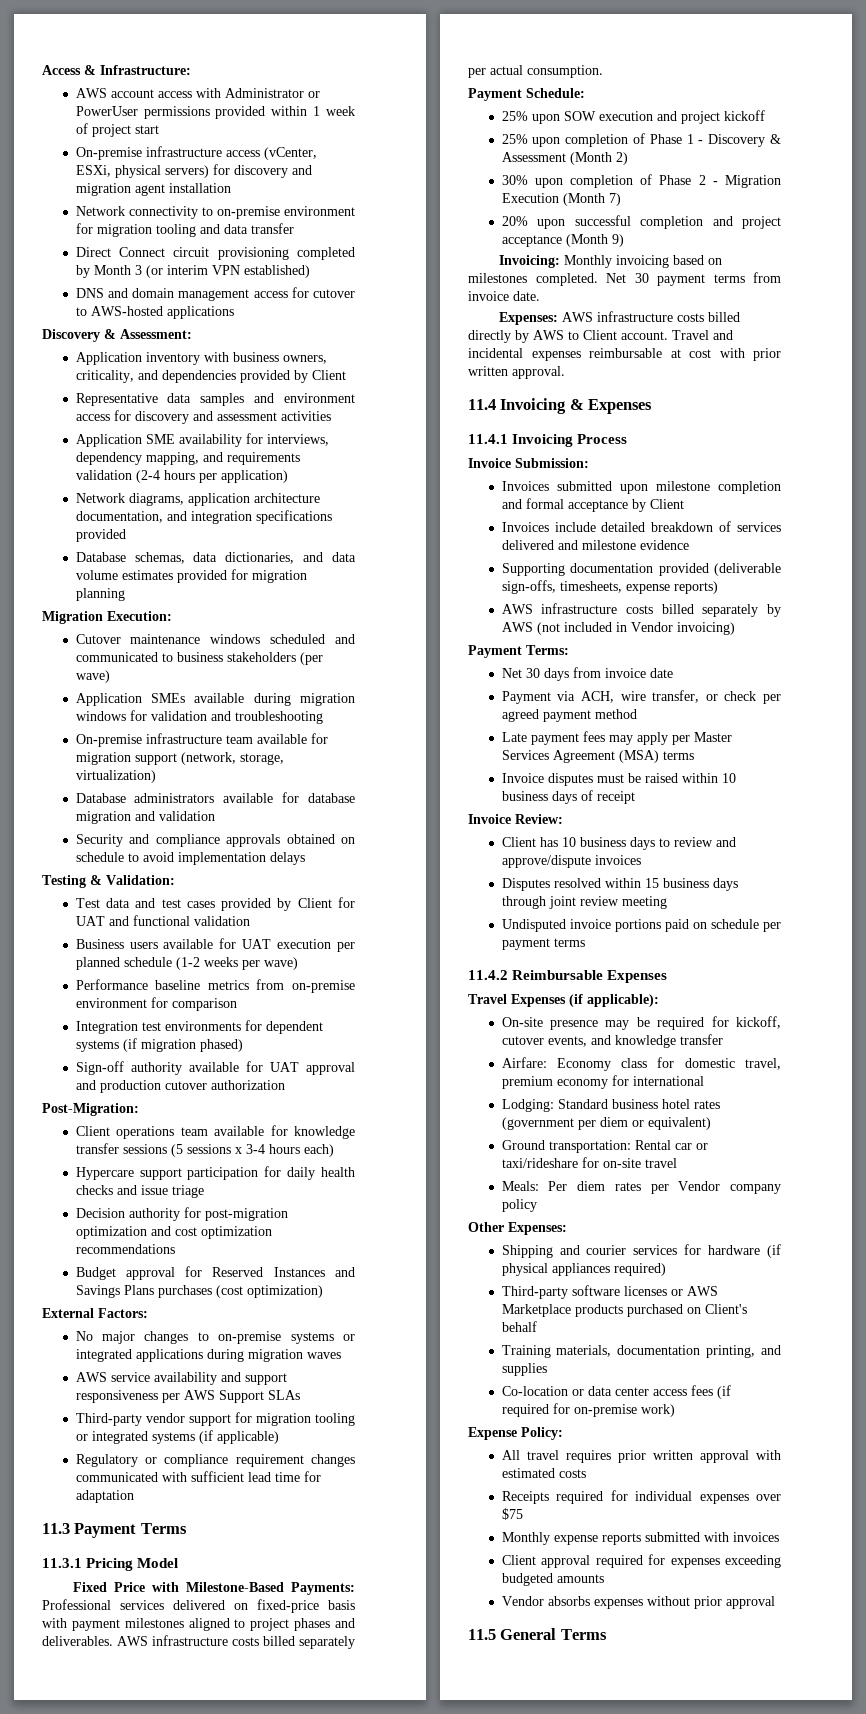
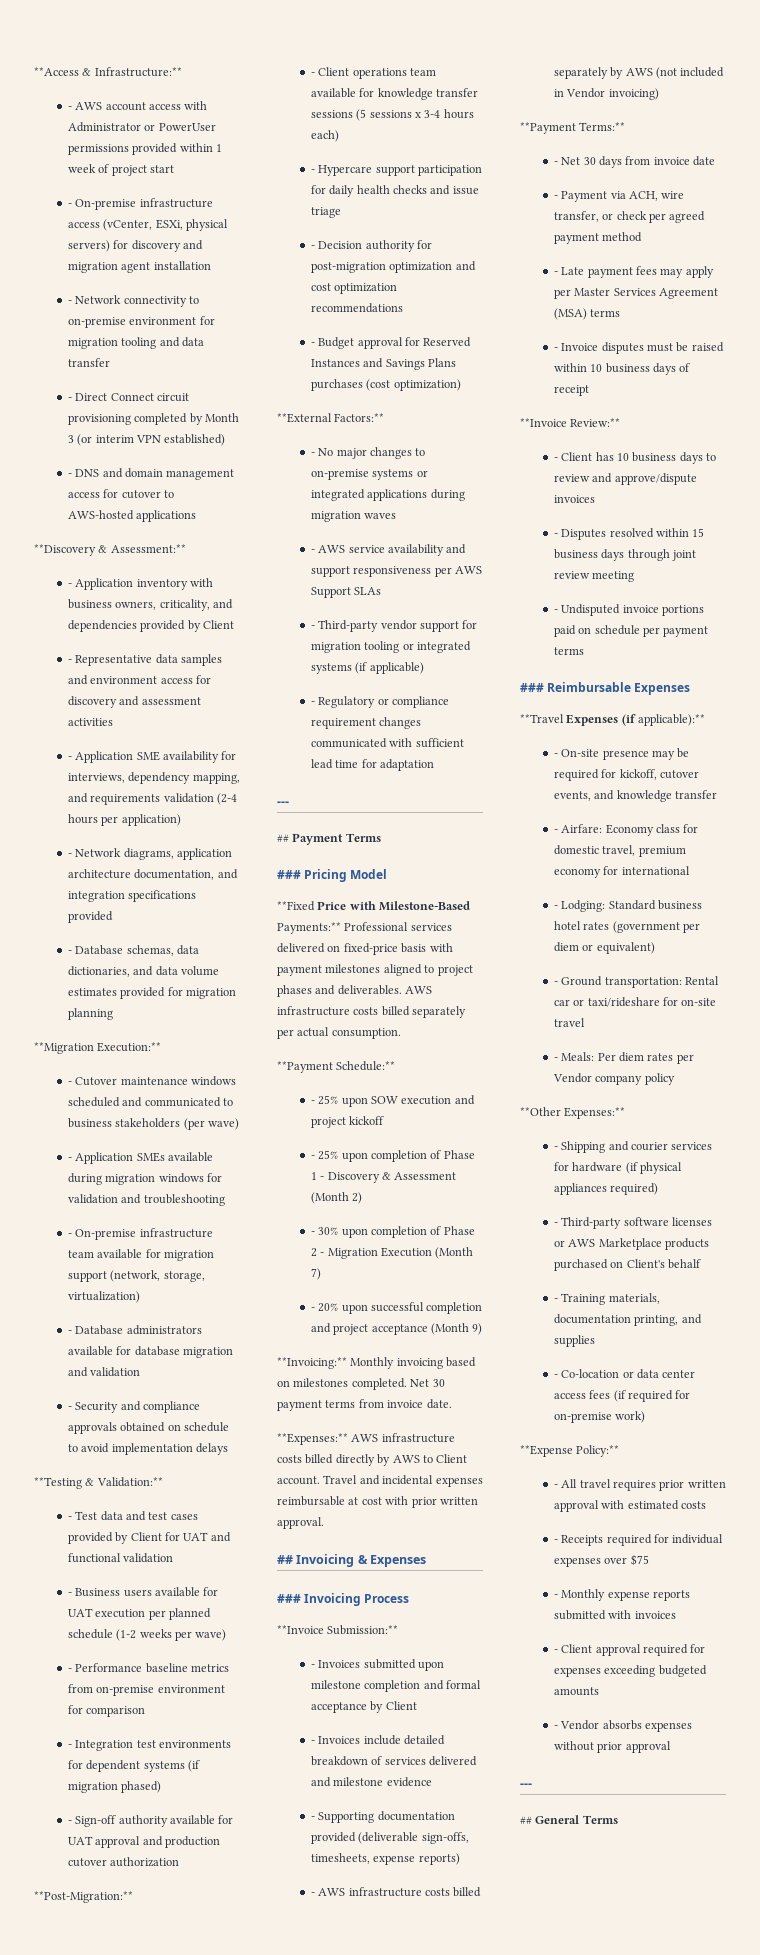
[42,65,191,75] Access & Infrastructure: // -> [34,67,182,77] [67,106,72,110] **Access & Infrastructure:** // -
(159, 129) none -> [67,203,72,207] -
(231, 188) none -> [67,300,72,304] -
(294, 228) none -> [67,397,72,401] -
(310, 271) none -> [67,473,72,477] -
[42,329,192,342] Discovery & Assessment: // -> [34,544,186,556] [67,583,72,587] **Discovery & Assessment:** // -
(346, 375) none -> [67,659,72,663] -
(331, 416) none -> [67,756,72,760] -
(288, 476) none -> [67,853,72,857] -
(126, 535) none -> [67,950,72,954] -
[42,611,172,624] Migration Execution: // -> [34,1042,162,1054] [67,1081,72,1085] **Migration Execution:** // -
(110, 676) none -> [67,1157,72,1161] -
(323, 717) none -> [67,1233,72,1237] -
(156, 776) none -> [67,1330,72,1334] -
(215, 816) none -> [67,1406,72,1410] -
[42,875,175,888] Testing & Validation: // -> [34,1477,163,1489] [67,1516,72,1520] **Testing & Validation:** // -
(250, 921) none -> [67,1592,72,1596] -
(298, 963) none -> [67,1668,72,1672] -
(237, 1004) none -> [67,1744,72,1748] -
(243, 1045) none -> [67,1820,72,1824] -
[42,1103,139,1116] Post-Migration: // -> [34,1891,133,1903] [310,72,315,76] **Post-Migration:** // -
(334, 1150) none -> [310,169,315,173] -
(204, 1191) none -> [310,245,315,249] -
(175, 1249) none -> [310,342,315,346] -
[42,1308,148,1318] External Factors: // -> [277,413,385,423] [310,452,315,456] **External Factors:** // -
(341, 1355) none -> [310,549,315,553] -
(300, 1395) none -> [310,625,315,629] -
(279, 1437) none -> [310,701,315,705] -
[42,1523,70,1534] 11.3 -> [277,801,289,806] [277,834,289,842] --- // ##
[42,1558,82,1568] 11.3.1 -> [277,870,301,879] ###
[73,1582,108,1592] Fixed -> [277,901,315,911] **Fixed
[291,1582,355,1595] Payments: -> [277,922,341,934] Payments:**
[468,88,585,101] Payment Schedule: // -> [277,1061,396,1073] [310,1100,315,1104] **Payment Schedule:** // -
(765, 115) none -> [310,1155,315,1159] -
(628, 158) none -> [310,1231,315,1235] -
(621, 199) none -> [310,1307,315,1311] -
[499,255,561,268] Invoicing: -> [277,1357,347,1369] **Invoicing:**
[499,312,559,325] Expenses: -> [277,1433,348,1445] **Expenses:**
[468,399,496,410] 11.4 -> [277,1555,293,1564] ##
[468,434,508,444] 11.4.1 -> [277,1594,301,1603] ###
[468,458,589,468] Invoice Submission: // -> [277,1625,399,1635] [310,1664,315,1668] **Invoice Submission:** // -
(684, 504) none -> [310,1740,315,1744] -
(689, 545) none -> [310,1816,315,1820] -
(718, 587) none -> [310,1892,315,1896] -
[468,645,569,658] Payment Terms: // -> [520,122,626,134] [553,161,558,165] **Payment Terms:** // -
(673, 673) none -> [553,195,558,199] -
(637, 714) none -> [553,271,558,275] -
(694, 755) none -> [553,347,558,351] -
[468,814,563,824] Invoice Review: // -> [520,418,621,427] [553,457,558,461] **Invoice Review:** // -
(641, 860) none -> [553,533,558,537] -
(667, 902) none -> [553,609,558,613] -
[468,970,508,980] 11.4.2 -> [520,683,544,692] ###
[468,994,507,1004] Travel -> [520,714,564,723] **Travel
[587,994,659,1007] applicable): // -> [638,714,706,726] [553,753,558,757] applicable):** // -
(723, 1039) none -> [553,829,558,833] -
(704, 1081) none -> [553,905,558,909] -
(711, 1123) none -> [553,981,558,985] -
(677, 1163) none -> [553,1057,558,1061] -
[468,1222,567,1235] Other Expenses: // -> [520,1107,626,1119] [553,1146,558,1150] **Other Expenses:** // -
(666, 1269) none -> [553,1222,558,1226] -
(537, 1326) none -> [553,1298,558,1302] -
(547, 1369) none -> [553,1374,558,1378] -
[468,1427,563,1440] Expense Policy: // -> [520,1445,620,1457] [553,1484,558,1488] **Expense Policy:** // -
(586, 1473) none -> [553,1539,558,1543] -
(523, 1514) none -> [553,1594,558,1598] -
(779, 1537) none -> [553,1649,558,1653] -
(604, 1578) none -> [553,1725,558,1729] -
[468,1629,496,1640] 11.5 -> [520,1783,532,1788] [520,1816,532,1824] --- // ##

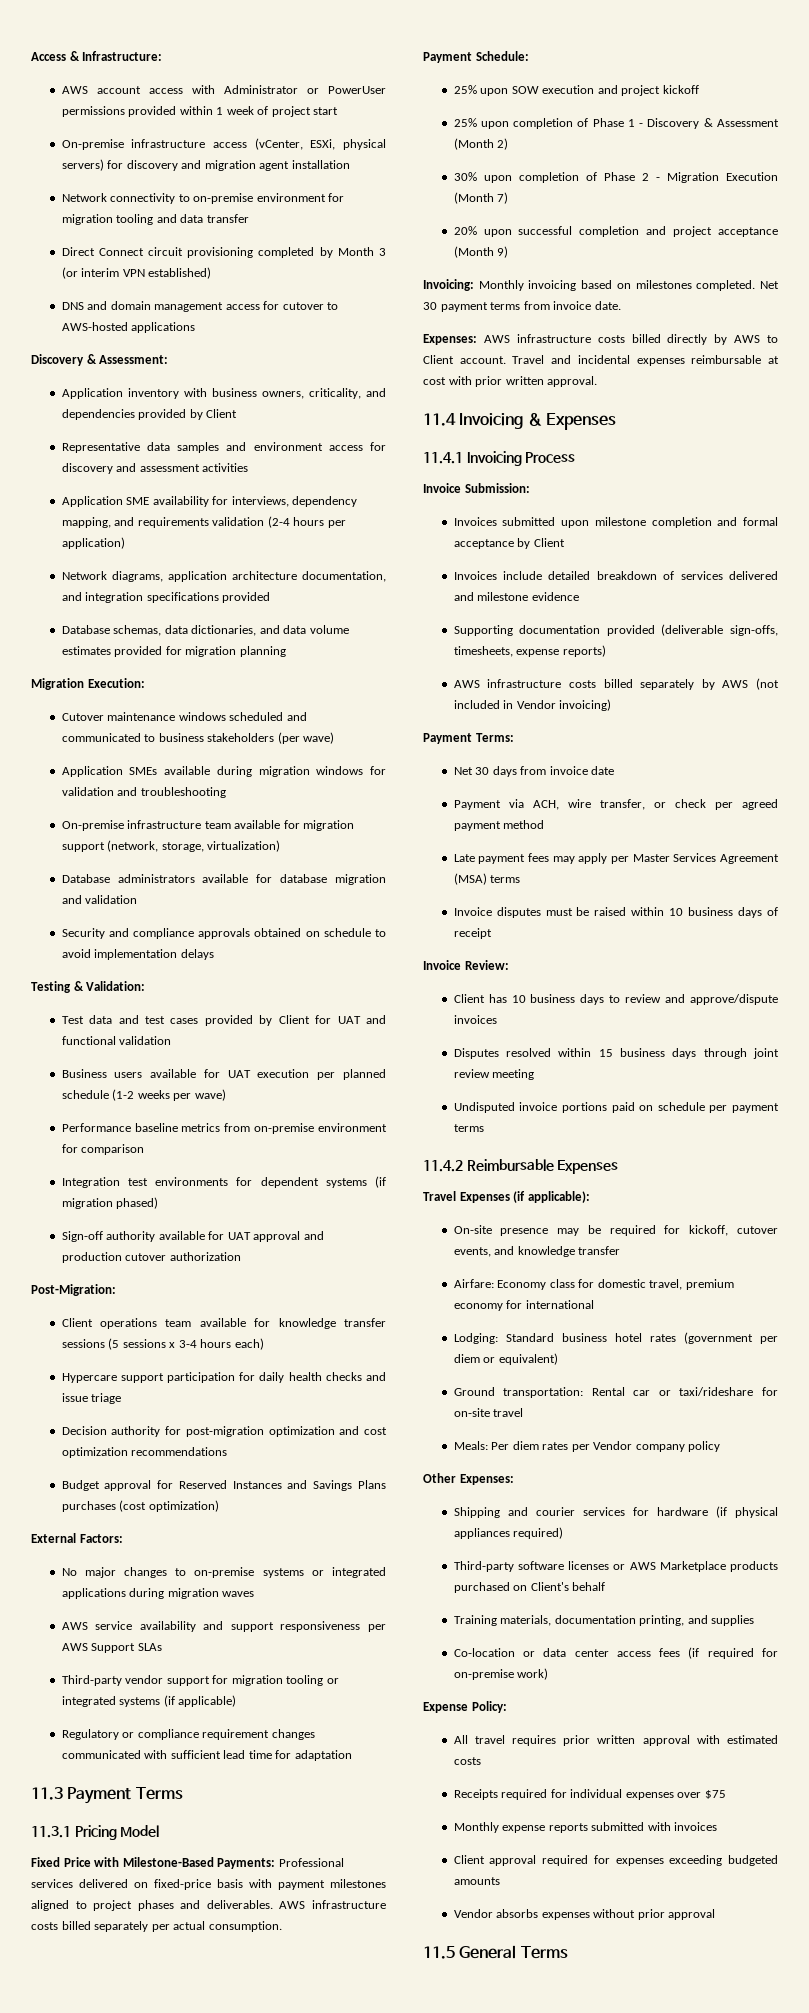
[34,67,182,77] [67,106,72,110] **Access & Infrastructure:** // - -> [31,51,163,61] Access & Infrastructure: //
[67,203,72,207] - -> (339, 111) none
[67,300,72,304] - -> (350, 164) none
[67,397,72,401] - -> (249, 218) none
[67,473,72,477] - -> (212, 273) none
[34,544,186,556] [67,583,72,587] **Discovery & Assessment:** // - -> [31,354,169,366] Discovery & Assessment: //
[67,659,72,663] - -> (238, 413) none
[67,756,72,760] - -> (249, 467) none
[67,853,72,857] - -> (125, 543) none
[67,950,72,954] - -> (271, 597) none
[34,1042,162,1054] [67,1081,72,1085] **Migration Execution:** // - -> [31,678,145,690] Migration Execution: //
[67,1157,72,1161] - -> (335, 738) none
[67,1233,72,1237] - -> (226, 792) none
[67,1330,72,1334] - -> (281, 846) none
[67,1406,72,1410] - -> (138, 899) none
[34,1477,163,1489] [67,1516,72,1520] **Testing & Validation:** // - -> [31,981,146,993] Testing & Validation: //
[67,1592,72,1596] - -> (172, 1040) none
[67,1668,72,1672] - -> (226, 1095) none
[67,1744,72,1748] - -> (145, 1149) none
[67,1820,72,1824] - -> (159, 1203) none
[34,1891,133,1903] [310,72,315,76] **Post-Migration:** // - -> [31,1284,116,1296] Post-Migration: //
[310,169,315,173] - -> (264, 1344) none
[310,245,315,249] - -> (122, 1398) none
[310,342,315,346] - -> (228, 1451) none
[277,413,385,423] [310,452,315,456] **External Factors:** // - -> [31,1533,123,1543] External Factors: //
[310,549,315,553] - -> (255, 1594) none
[310,625,315,629] - -> (162, 1647) none
[310,701,315,705] - -> (237, 1701) none
[277,801,289,806] [277,834,289,842] --- // ## -> [31,1787,63,1800] 11.3
[277,870,301,879] ### -> [31,1826,71,1838] 11.3.1
[277,901,315,911] **Fixed -> [31,1857,60,1867] Fixed
[277,922,341,934] Payments:** -> [217,1858,276,1869] Payments:
[277,1061,396,1073] [310,1100,315,1104] **Payment Schedule:** // - -> [423,51,529,63] Payment Schedule: //
[310,1155,315,1159] - -> (699, 89) none
[310,1231,315,1235] - -> (509, 144) none
[310,1307,315,1311] - -> (509, 198) none
[277,1357,347,1369] **Invoicing:** -> [423,279,474,291] Invoicing:
[277,1433,348,1445] **Expenses:** -> [423,334,477,345] Expenses:
[277,1555,293,1564] ## -> [423,413,456,426] 11.4
[277,1594,301,1603] ### -> [423,452,463,464] 11.4.1
[277,1625,399,1635] [310,1664,315,1668] **Invoice Submission:** // - -> [423,483,530,493] Invoice Submission: //
[310,1740,315,1744] - -> (565, 542) none
[310,1816,315,1820] - -> (579, 596) none
[310,1892,315,1896] - -> (606, 651) none
[520,122,626,134] [553,161,558,165] **Payment Terms:** // - -> [423,733,514,744] Payment Terms: //
[553,195,558,199] - -> (615, 770) none
[553,271,558,275] - -> (545, 824) none
[553,347,558,351] - -> (521, 879) none
[520,418,621,427] [553,457,558,461] **Invoice Review:** // - -> [423,960,509,970] Invoice Review: //
[553,533,558,537] - -> (497, 1019) none
[553,609,558,613] - -> (535, 1074) none
[520,683,544,692] ### -> [423,1160,463,1172] 11.4.2
[520,714,564,723] **Travel -> [423,1191,456,1201] Travel
[638,714,706,726] [553,753,558,757] applicable):** // - -> [527,1191,590,1203] applicable): //
[553,829,558,833] - -> (621, 1250) none
[553,905,558,909] - -> (594, 1304) none
[553,981,558,985] - -> (558, 1359) none
[553,1057,558,1061] - -> (524, 1412) none
[520,1107,626,1119] [553,1146,558,1150] **Other Expenses:** // - -> [423,1473,514,1485] Other Expenses: //
[553,1222,558,1226] - -> (564, 1533) none
[553,1298,558,1302] - -> (606, 1586) none
[553,1374,558,1378] - -> (755, 1620) none
[520,1445,620,1457] [553,1484,558,1488] **Expense Policy:** // - -> [423,1701,507,1713] Expense Policy: //
[553,1539,558,1543] - -> (481, 1761) none
[553,1594,558,1598] - -> (726, 1794) none
[553,1649,558,1653] - -> (718, 1826) none
[553,1725,558,1729] - -> (500, 1881) none
[520,1783,532,1788] [520,1816,532,1824] --- // ## -> [423,1946,455,1959] 11.5

